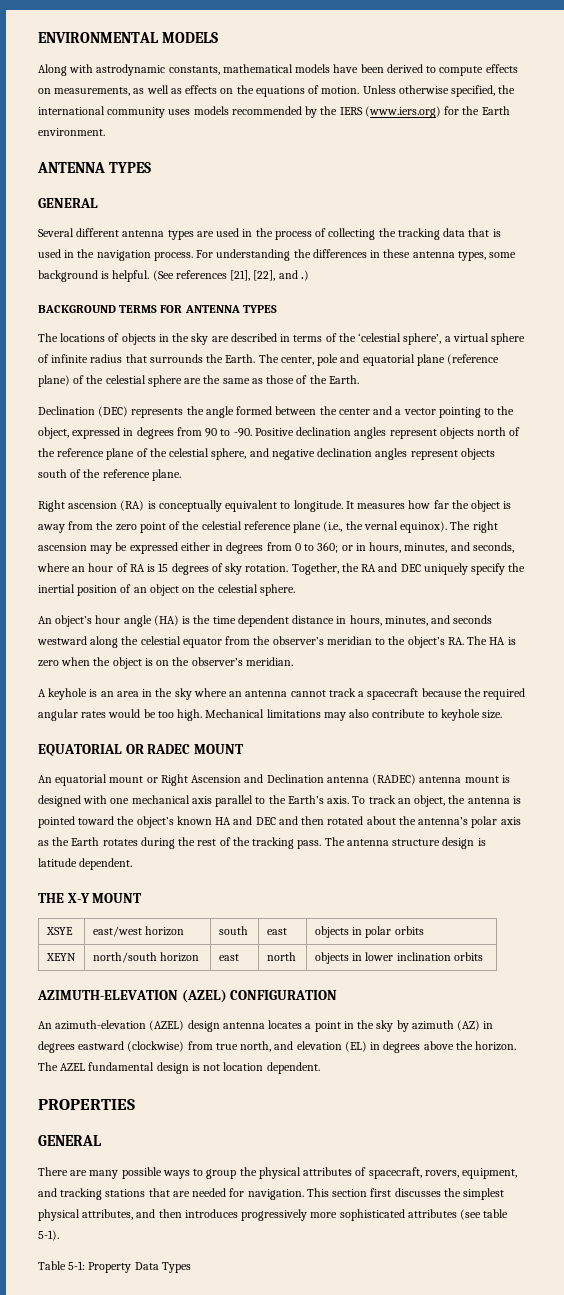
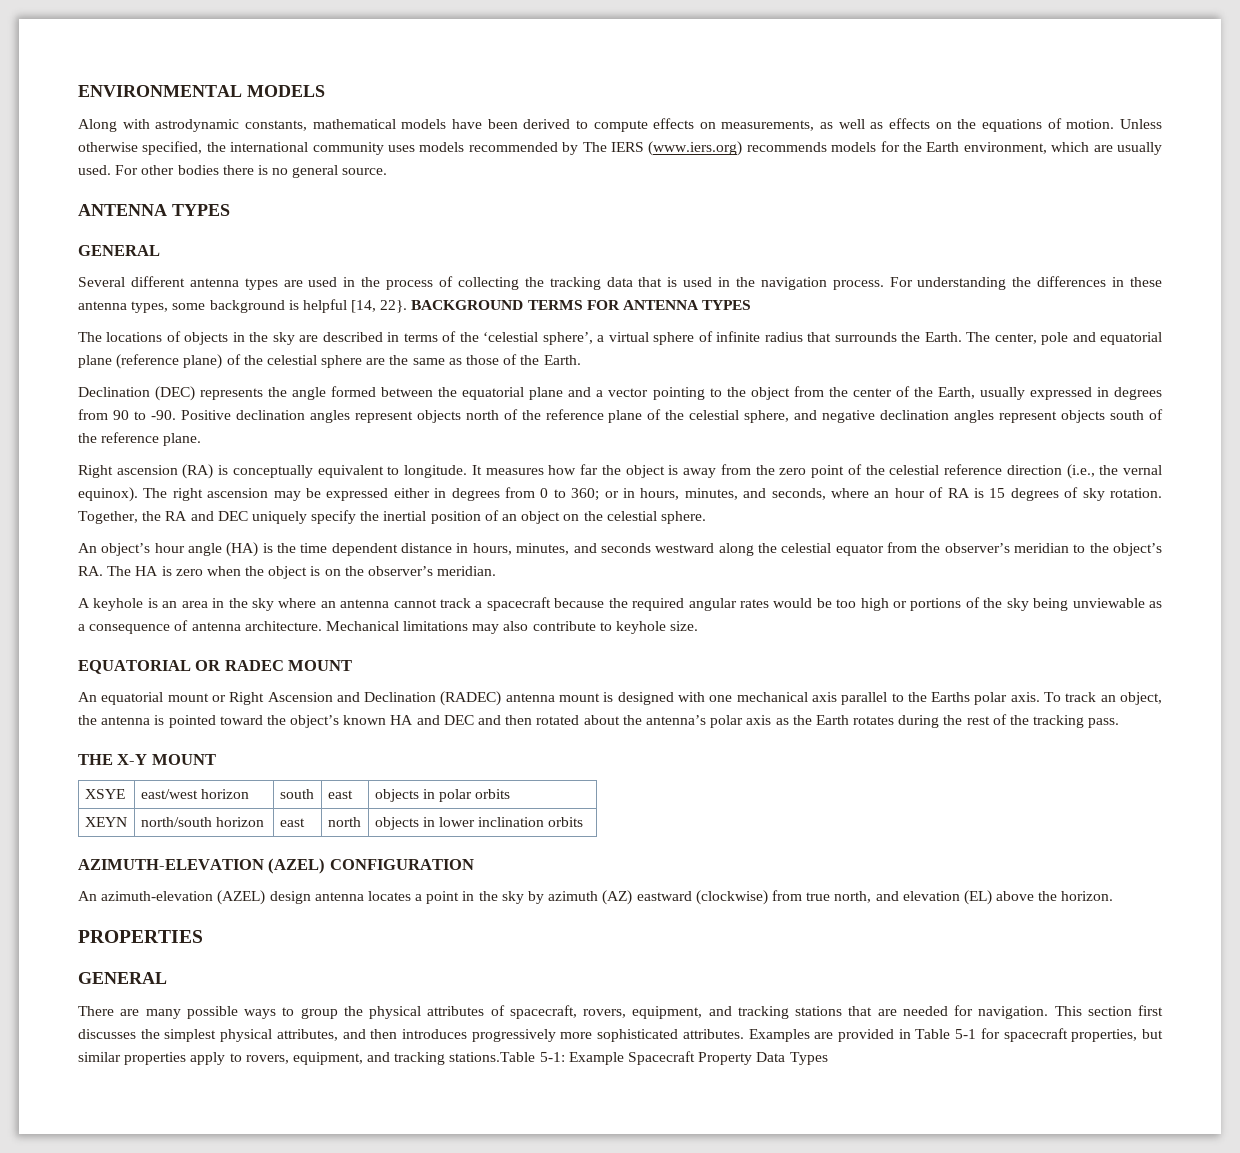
[320,106,338,115] the -> [582,142,607,152] The
(441, 112) none -> [746,142,877,152] recommends models
[38,128,105,136] environment. -> [963,142,1162,155] [78,165,388,178] environment, which are usually used. For other bodies there is no general source.
[112,270,309,282] helpful. (See references [21], [22], and .) // -> [302,299,408,313] helpful [14, 22}.
[338,408,370,415] center -> [462,387,564,400] equatorial plane
[38,427,69,439] object, -> [750,386,1025,400] object from the center of the Earth, usually
[293,521,322,533] plane -> [1006,465,1062,475] direction
[177,709,203,721] high. -> [860,597,1162,611] [78,620,322,634] high or portions of the sky being unviewable as a consequence of antenna architecture.
[326,776,369,783] antenna -> (437, 697) none
[287,795,324,804] Earth’s -> [931,692,1008,705] Earths polar
[324,837,486,849] [38,858,133,870] The antenna structure design is latitude dependent. -> (1120, 723) none
[483,1021,494,1029] [38,1041,75,1053] in degrees -> (633, 897) none
[370,1041,421,1053] in degrees -> (992, 897) none
[38,1062,320,1074] The AZEL fundamental design is not location dependent. -> (1114, 896) none
[407,1209,509,1220] [38,1230,59,1241] [38,1261,86,1270] attributes (see table 5-1). // Table 5-1: -> [682,1028,1163,1042] [78,1051,696,1065] attributes. Examples are provided in Table 5-1 for spacecraft properties, but similar properties apply to rovers, equipment, and tracking stations.Table 5-1: Example Spacecraft

